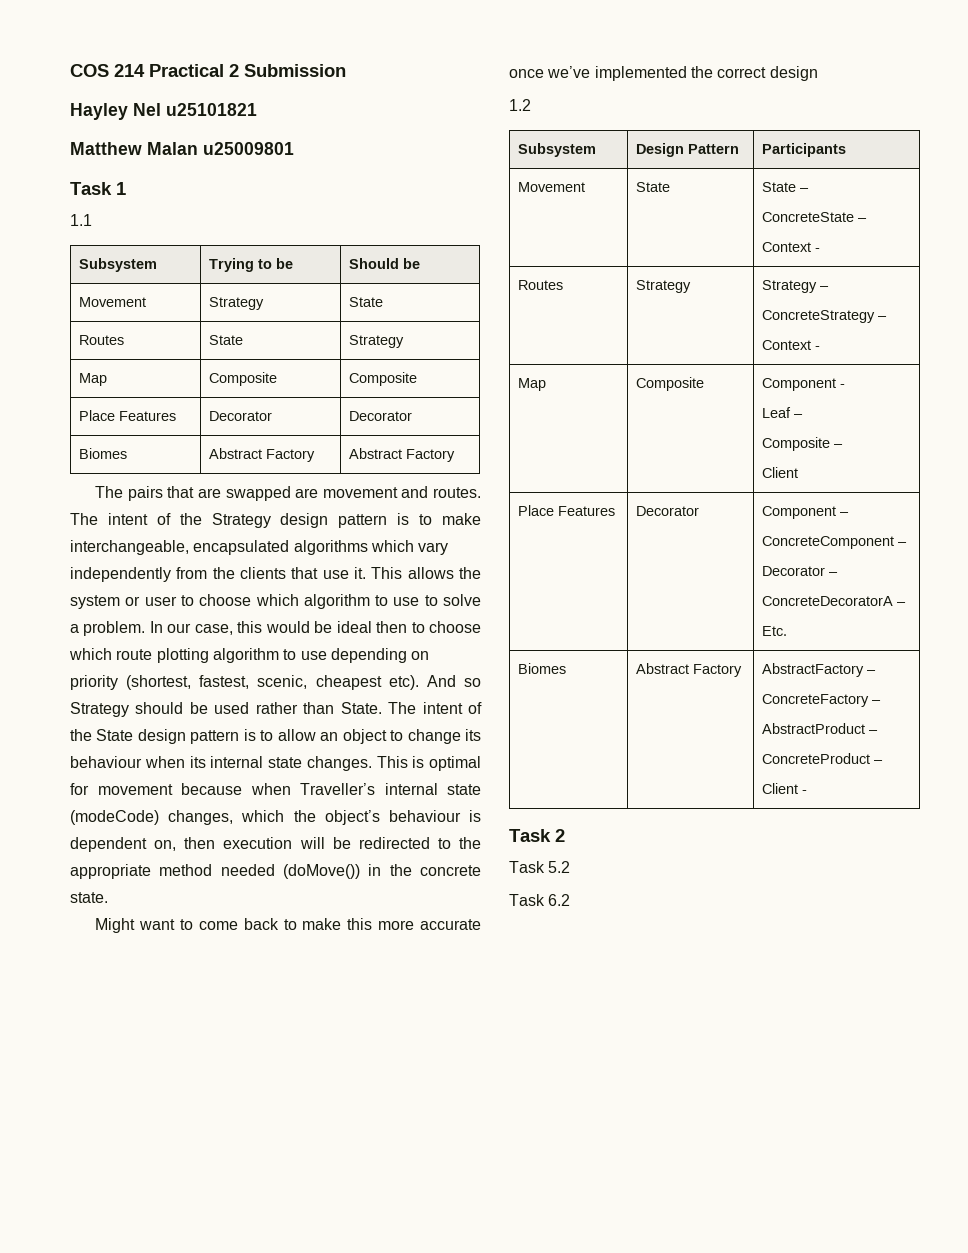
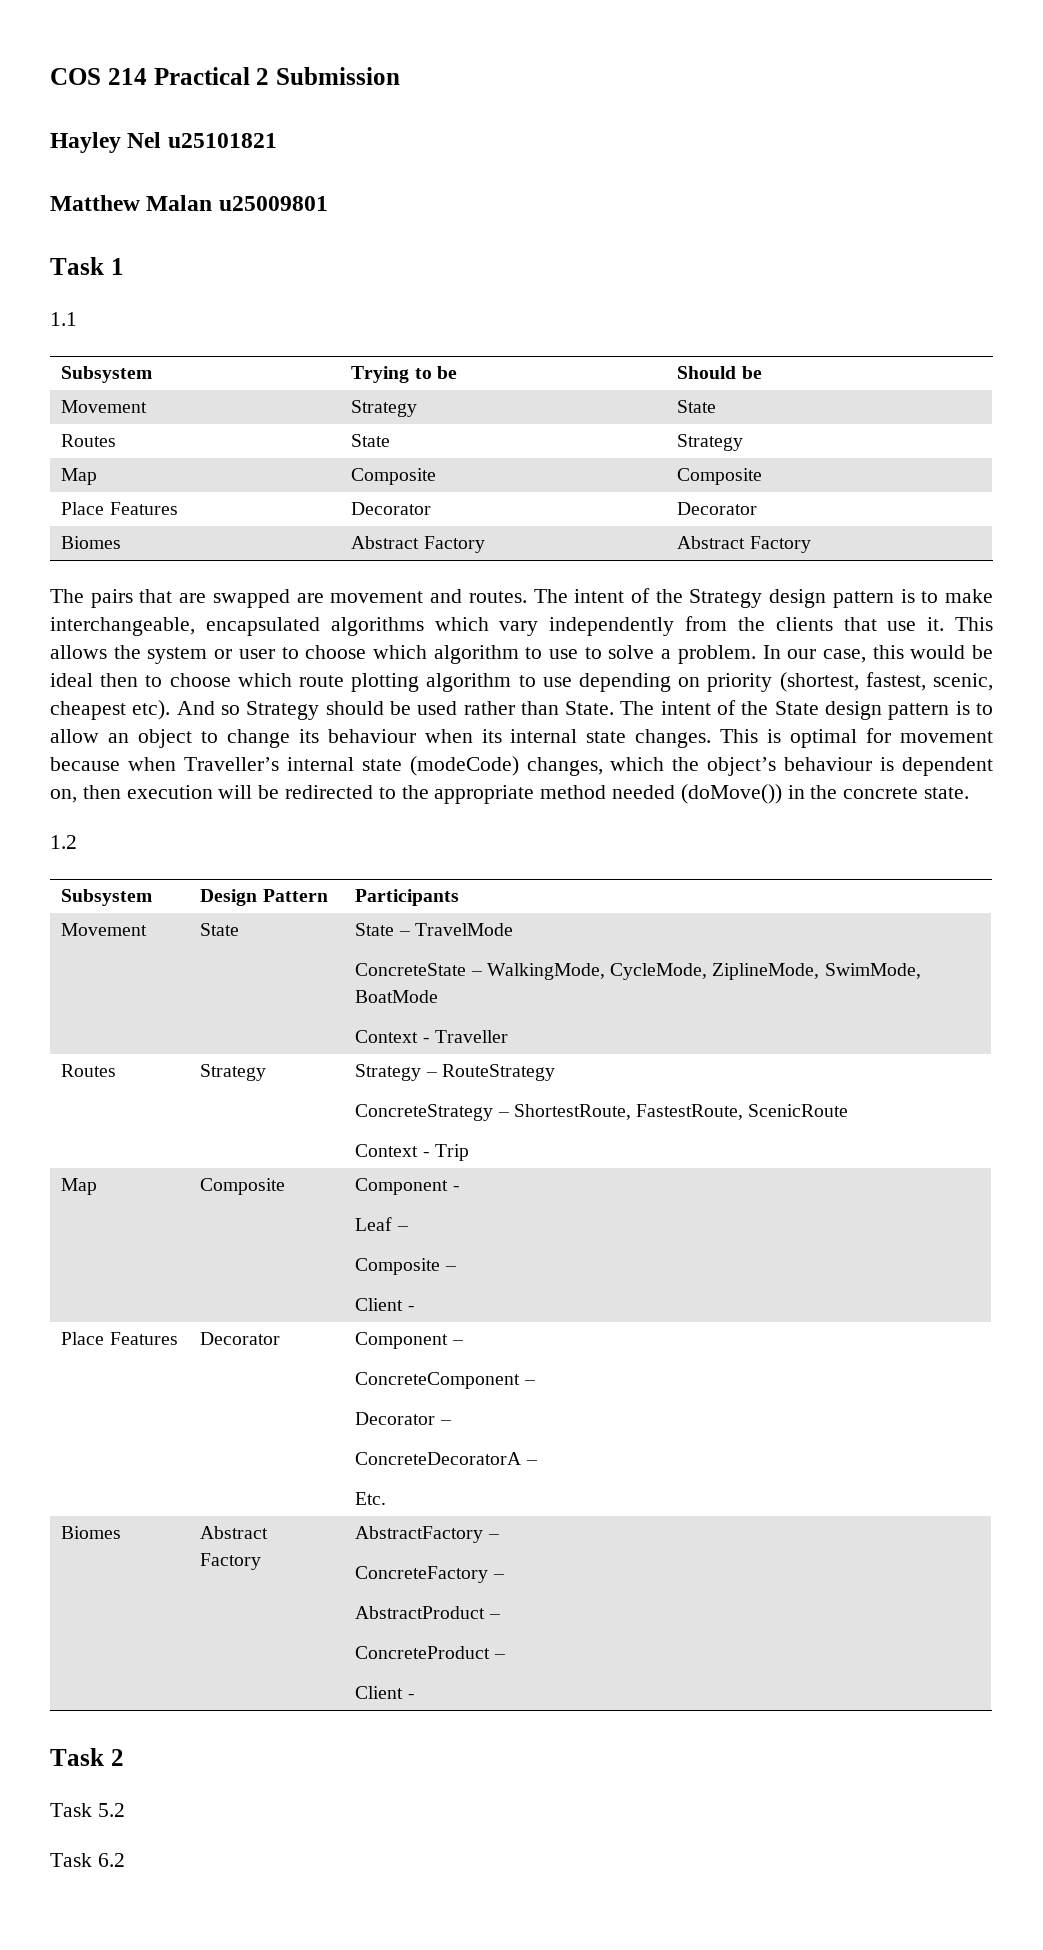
[95,918,482,933] [509,66,818,81] // Might want to come back to make this more accurate once we’ve implemented the correct design -> (970, 793) none
(810, 190) none -> [414,923,513,936] TravelMode
[762,242,821,252] // Context - -> [486,963,921,980] [355,990,439,1003] [355,1030,508,1043] WalkingMode, CycleMode, ZiplineMode, SwimMode, BoatMode // Context - Traveller
(830, 288) none -> [441,1064,555,1081] RouteStrategy
[762,340,821,350] // Context - -> [513,1104,849,1120] [355,1144,469,1161] ShortestRoute, FastestRoute, ScenicRoute // Context - Trip
(799, 472) none -> [407,1306,415,1311] -

